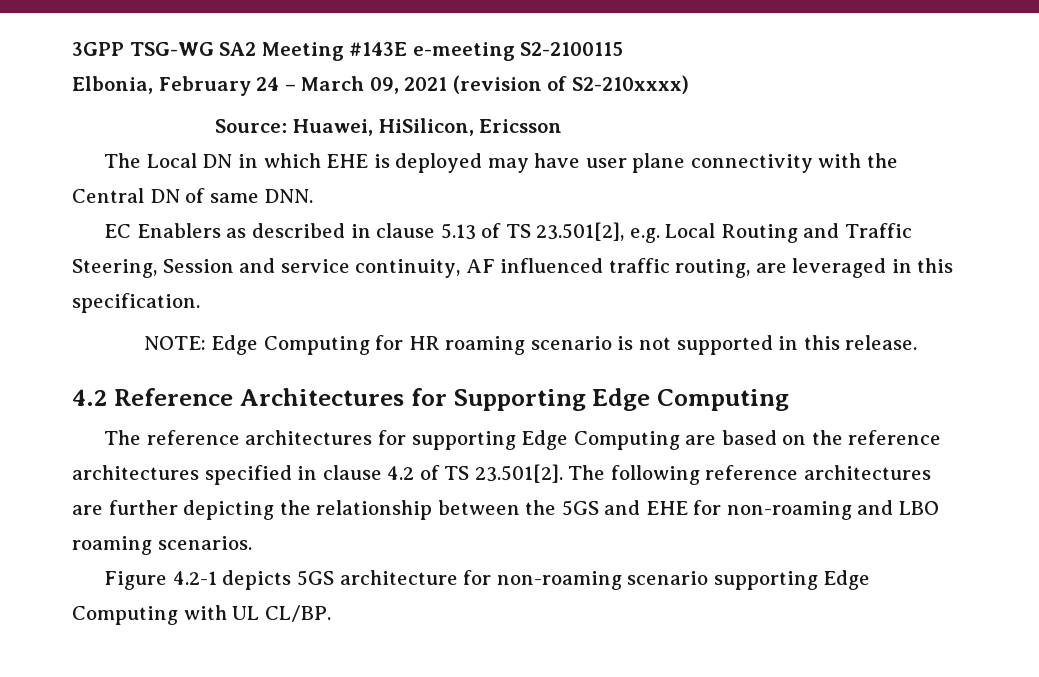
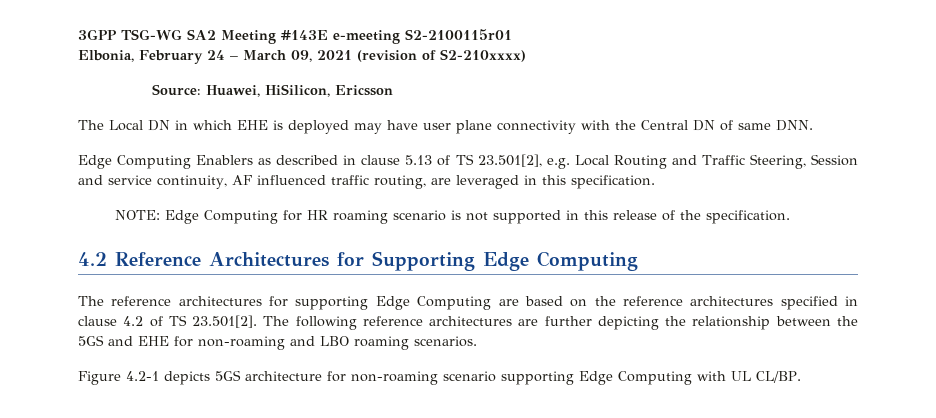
[520,42,624,56] S2-2100115 -> [405,29,512,40] S2-2100115r01
[104,224,132,238] EC -> [78,155,192,169] Edge Computing
[845,335,918,350] release. -> [612,210,790,224] release of the specification.

